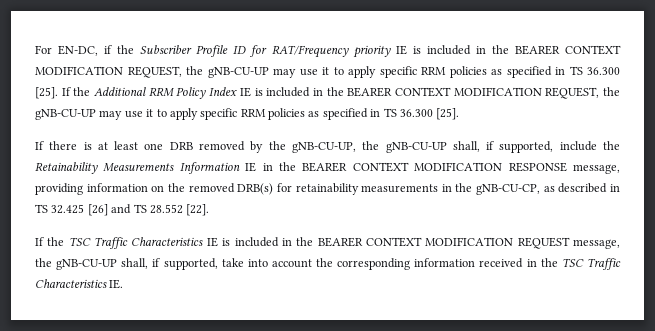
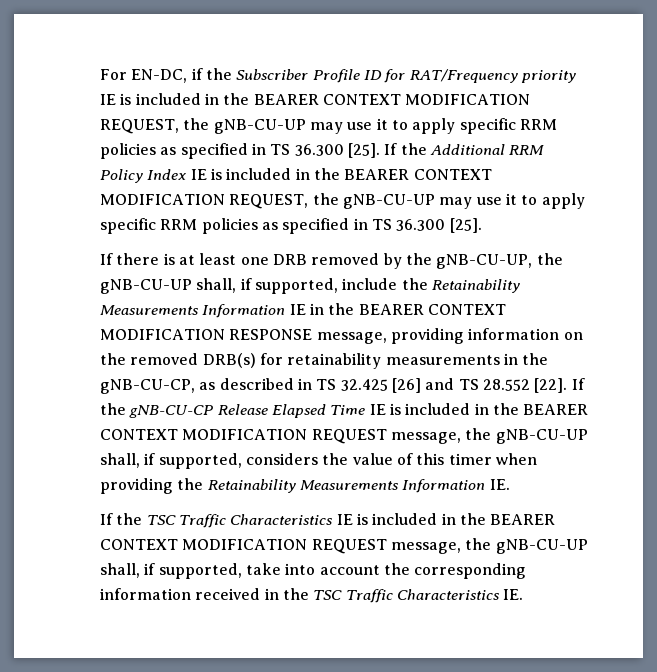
(210, 210) none -> [571,378,585,390] [100,403,589,418] [100,428,588,444] [100,453,537,469] [100,478,510,494] If the gNB-CU-CP Release Elapsed Time IE is included in the BEARER CONTEXT MODIFICATION REQUEST message, the gNB-CU-UP shall, if supported, considers the value of this timer when providing the Retainability Measurements Information IE.

